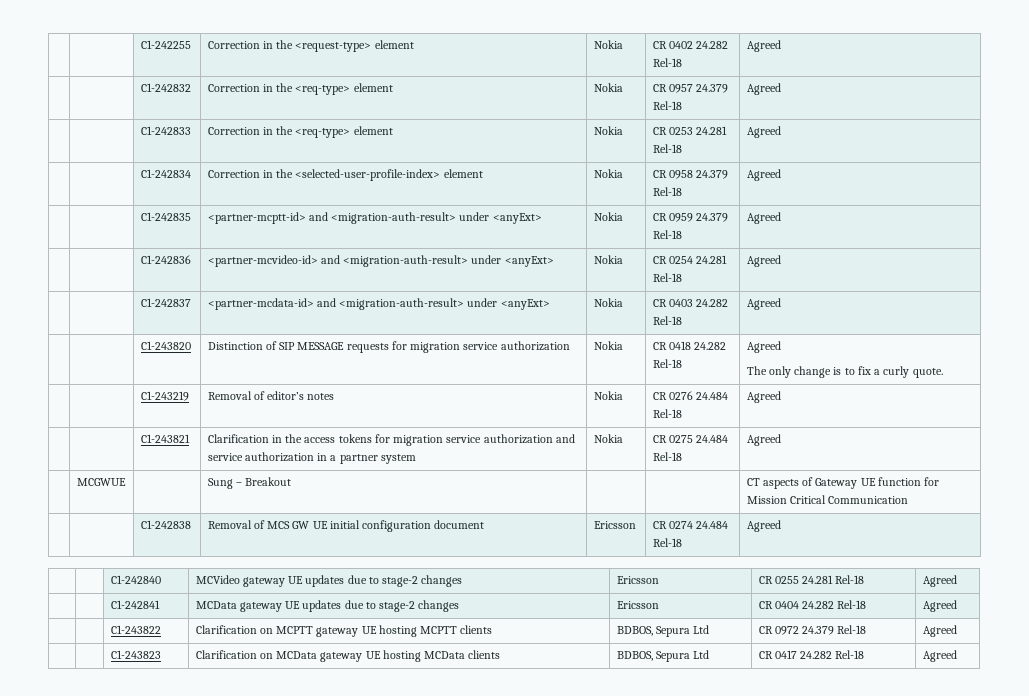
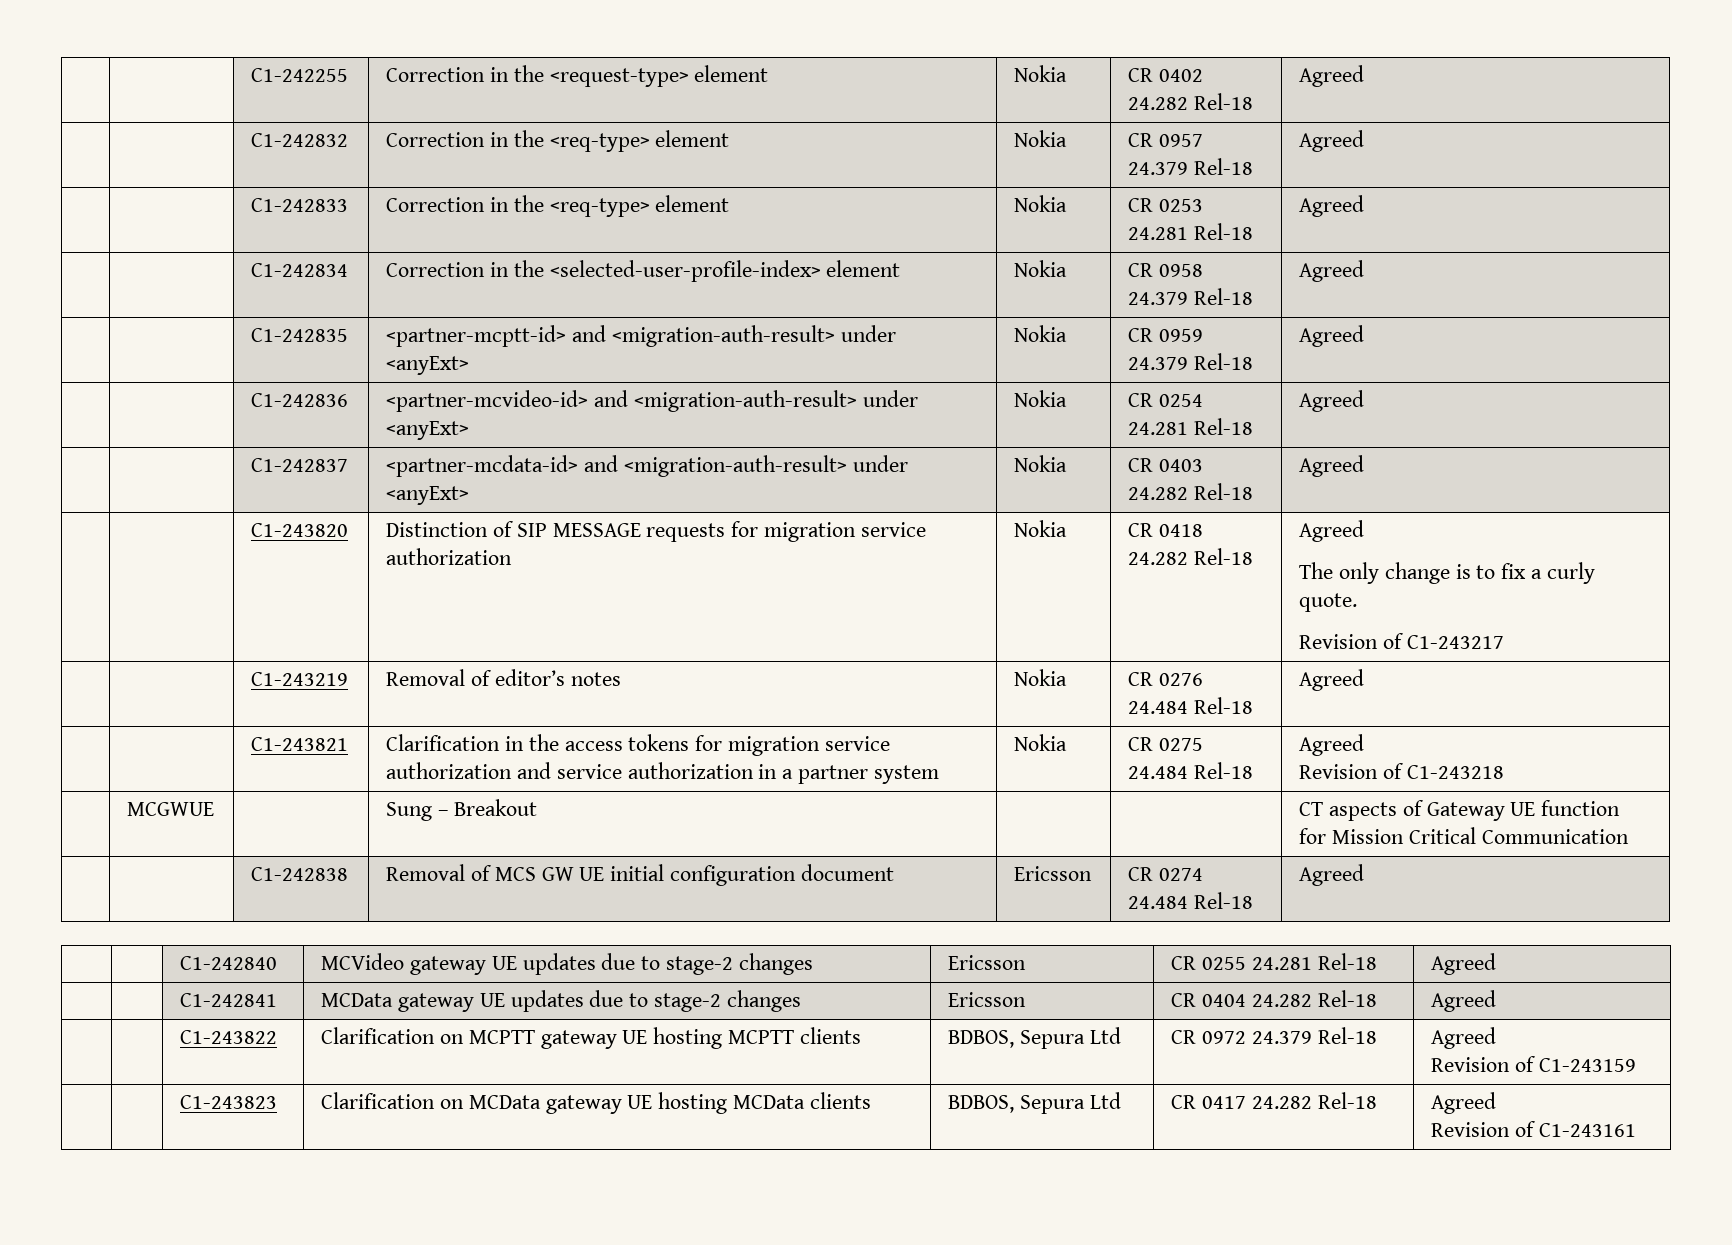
(943, 373) none -> [1299,633,1504,649] // Revision of C1-243217
(781, 440) none -> [1299,763,1504,779] // Revision of C1-243218
(957, 631) none -> [1431,1056,1636,1072] // Revision of C1-243159
(957, 656) none -> [1431,1121,1636,1137] // Revision of C1-243161

